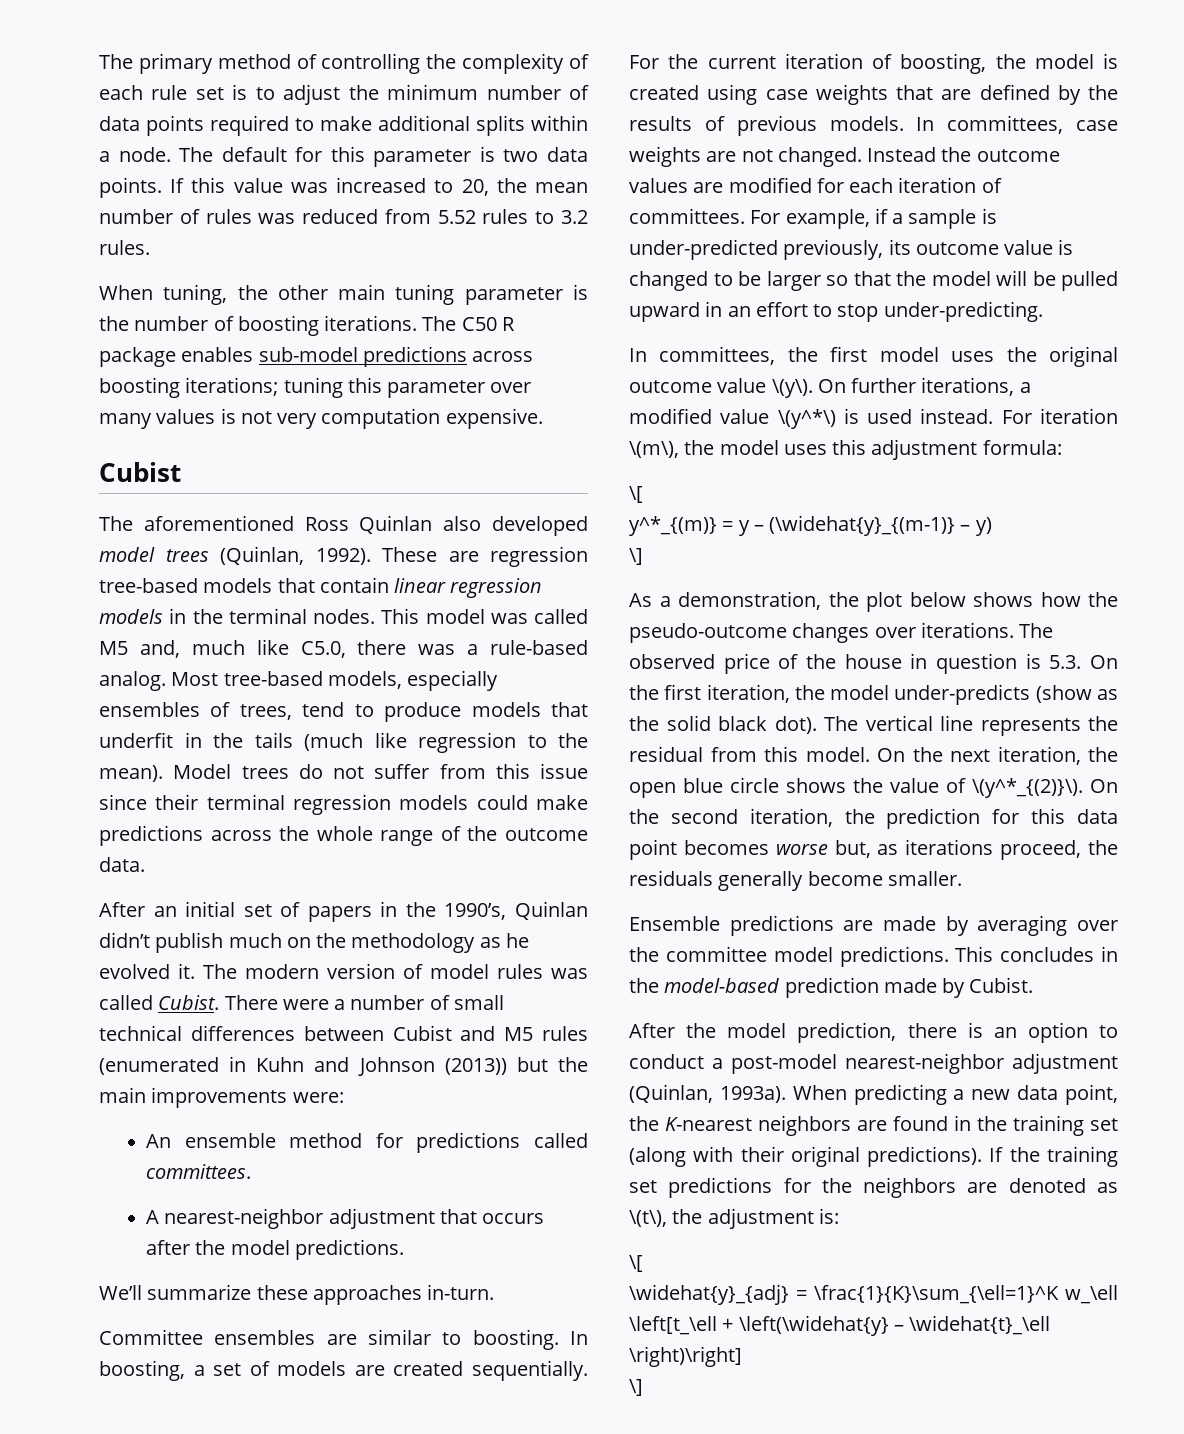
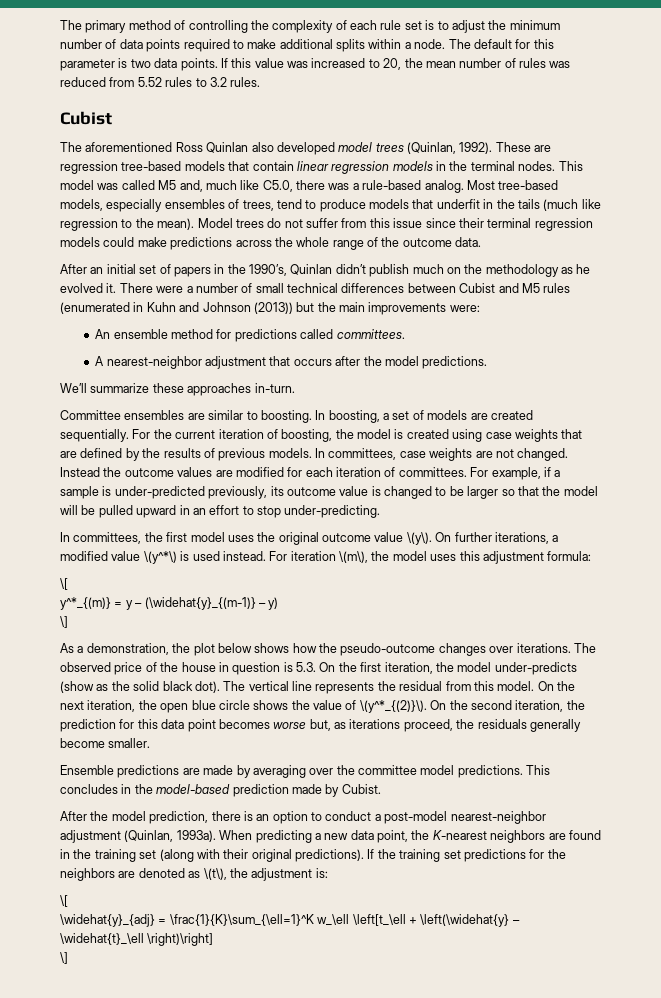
[99,284,588,305] [99,315,515,336] [99,346,534,367] [99,377,532,398] [99,408,543,429] // When tuning, the other main tuning parameter is the number of boosting iterations. The C50 R package enables sub-model predictions across boosting iterations; tuning this parameter over many values is not very computation expensive. -> (261, 82) none
[203,963,588,979] [99,995,220,1010] The modern version of model rules was called Cubist. -> (117, 288) none

